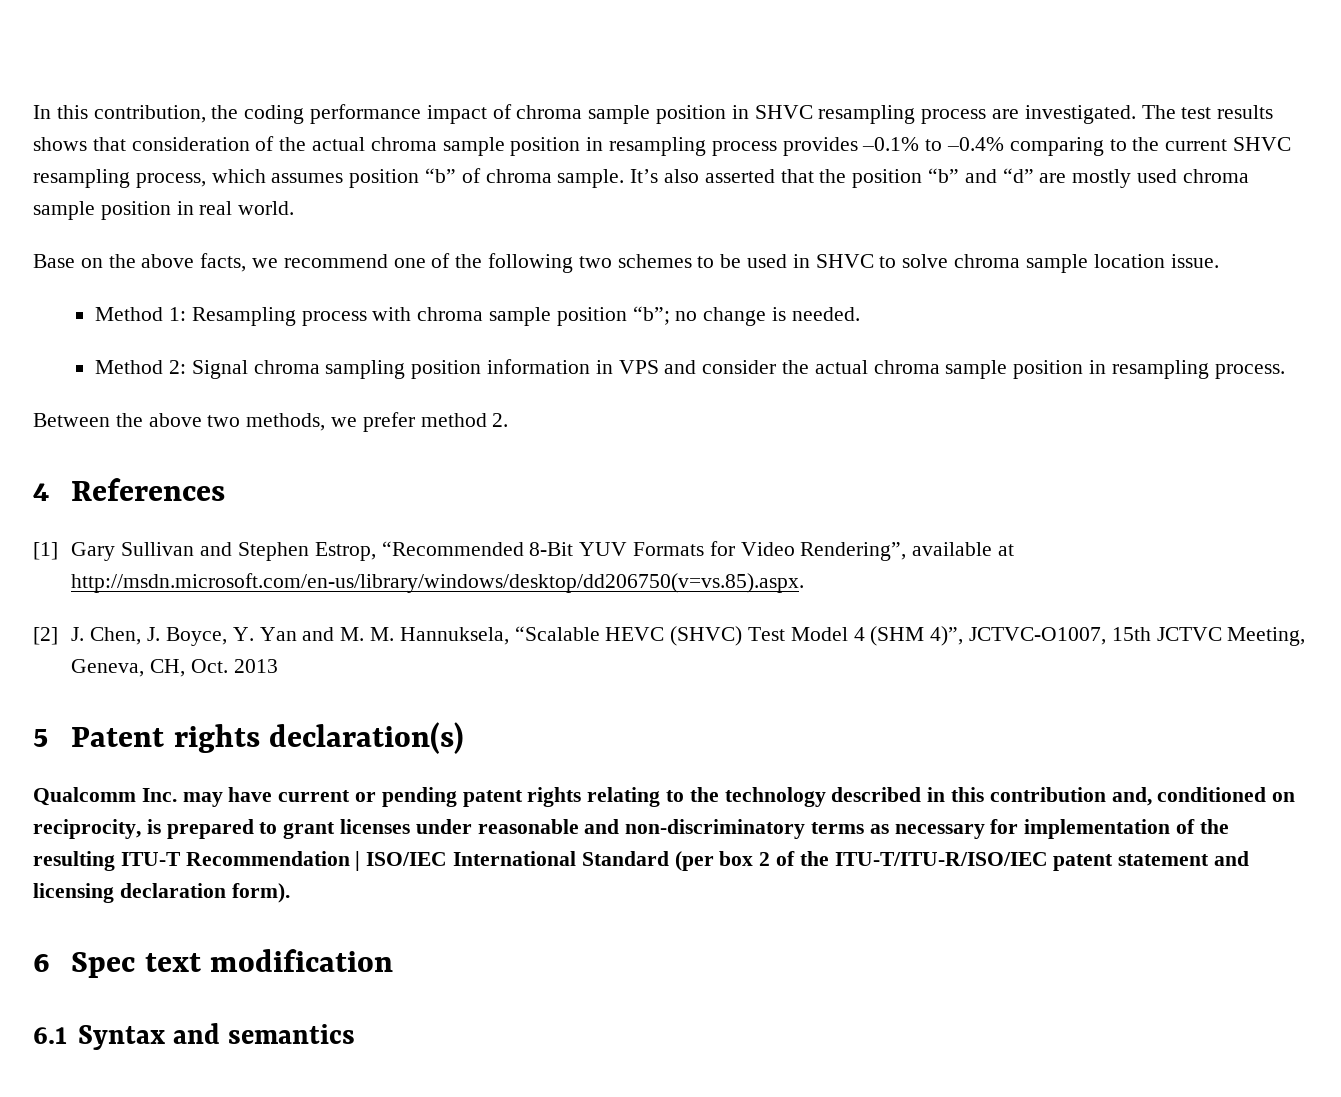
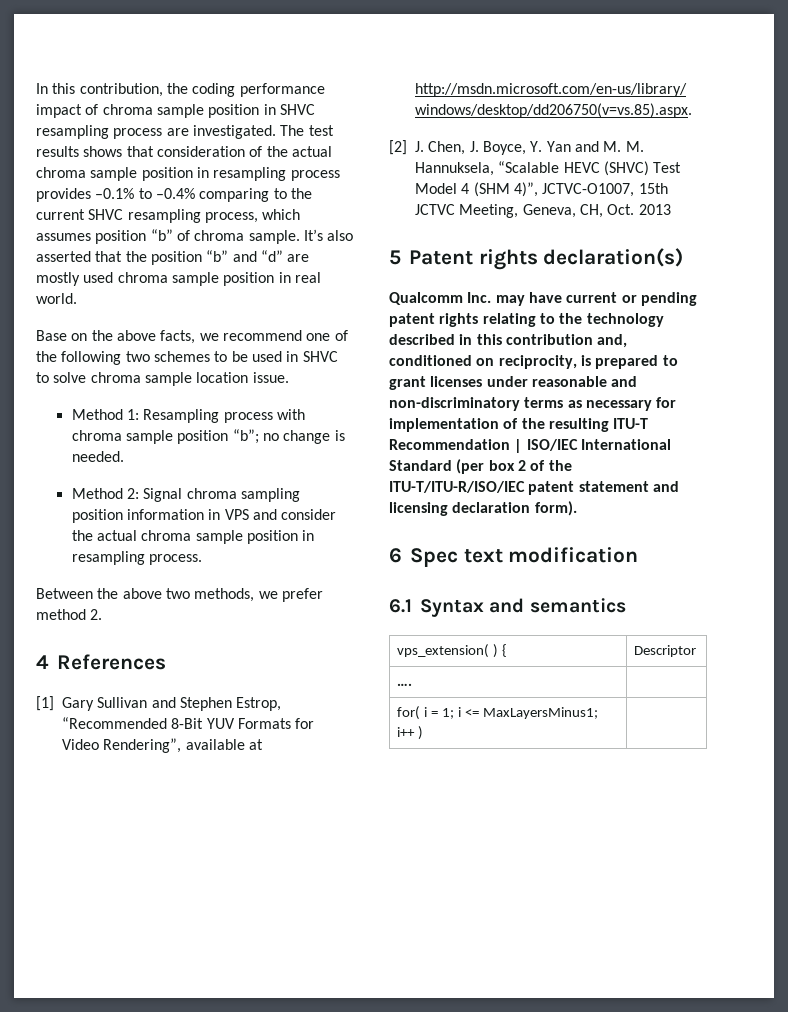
(356, 1034) none -> [397,644,508,658] [634,645,697,657] [397,683,413,686] [397,706,598,720] [397,726,424,740] // vps_extension( ) { | Descriptor // …. | // for( i = 1; i <= MaxLayersMinus1; i++ ) |

